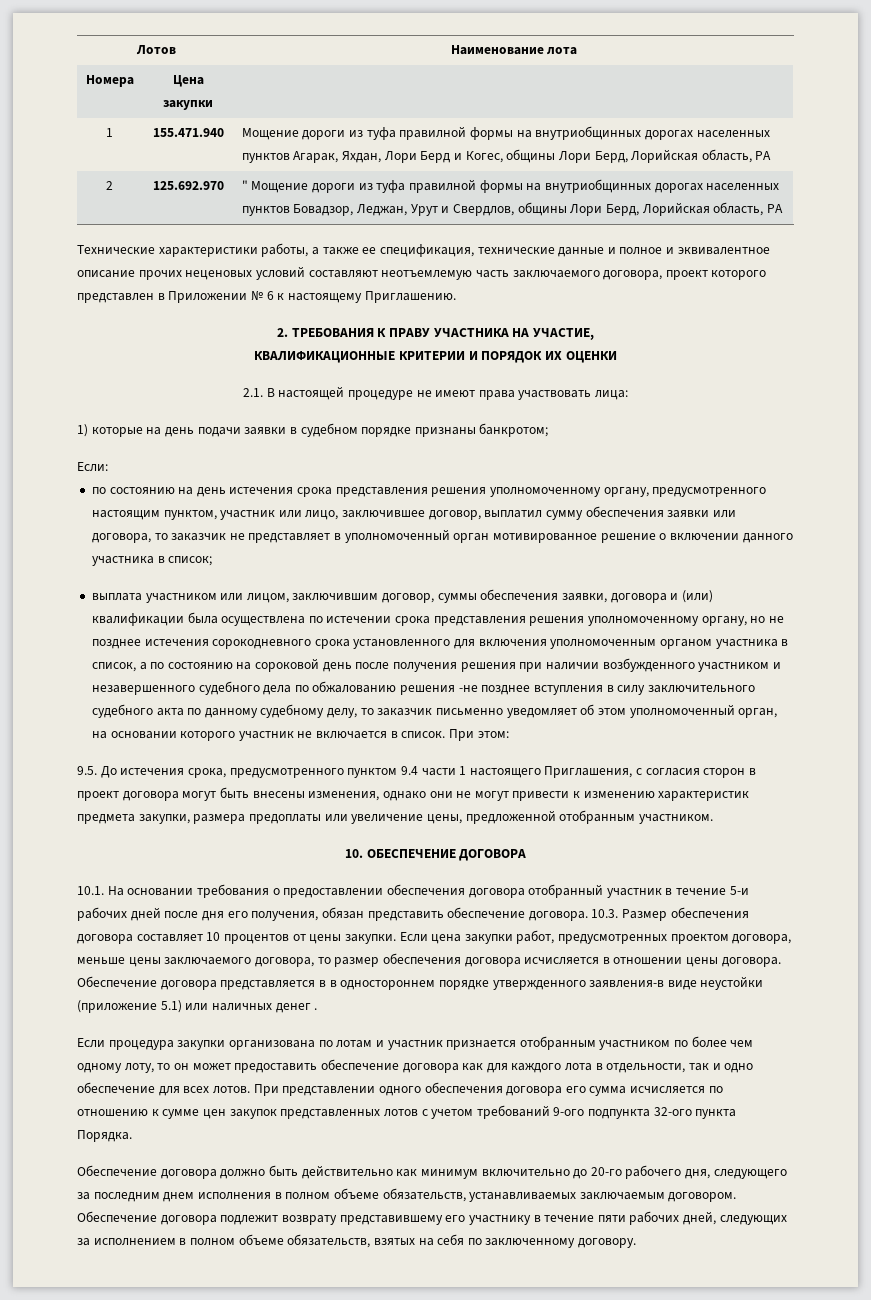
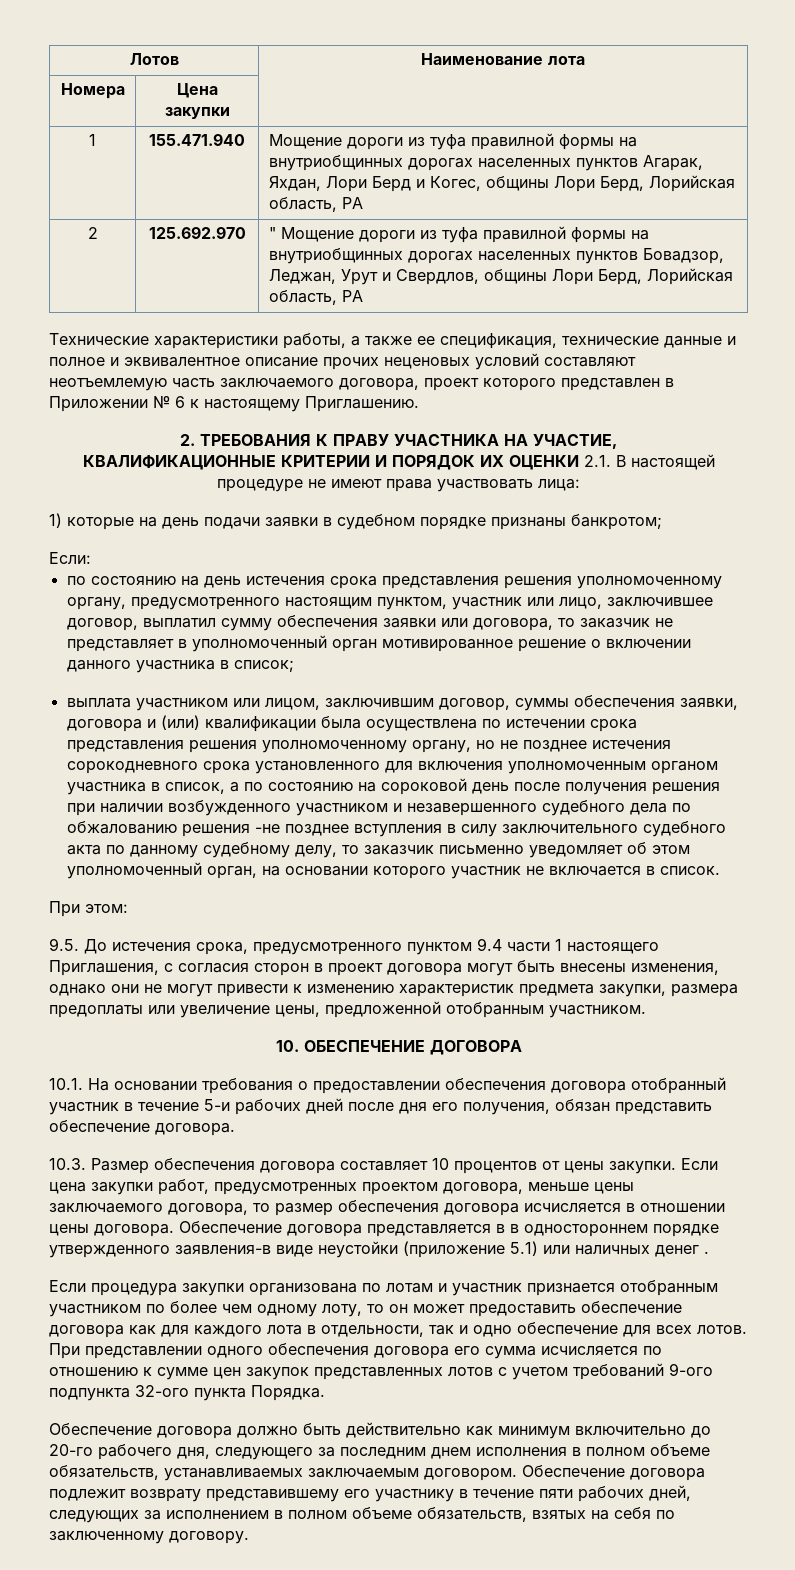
(617, 357) // -> (579, 462) none
(446, 734) none -> (720, 870) //
(588, 916) none -> (235, 1129) //

